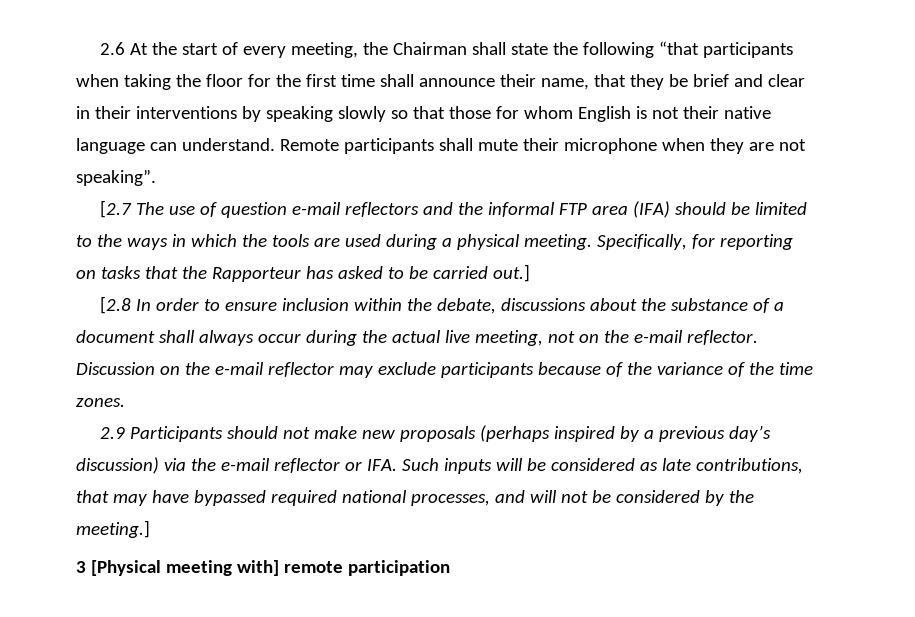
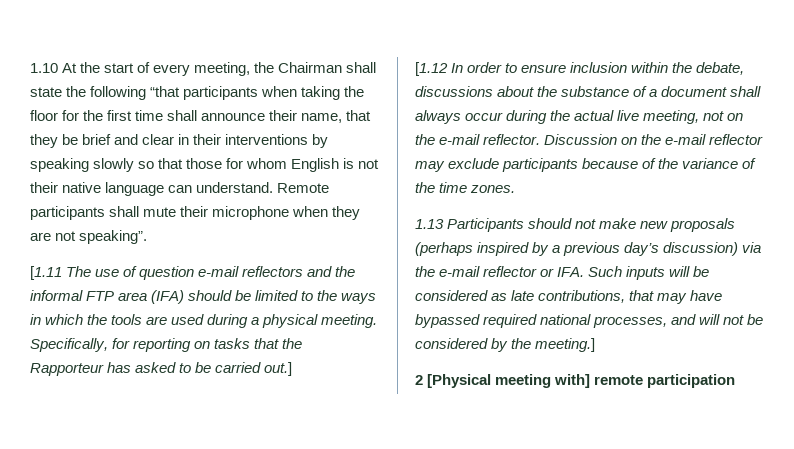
[100,42,126,55] 2.6 -> [30,63,58,73] 1.10
[100,200,133,218] [2.7 -> [30,266,62,280] [1.11
[100,296,132,314] [2.8 -> [415,62,448,76] [1.12
[100,427,126,439] 2.9 -> [415,219,444,229] 1.13
[76,561,86,573] 3 -> [415,375,423,385] 2

